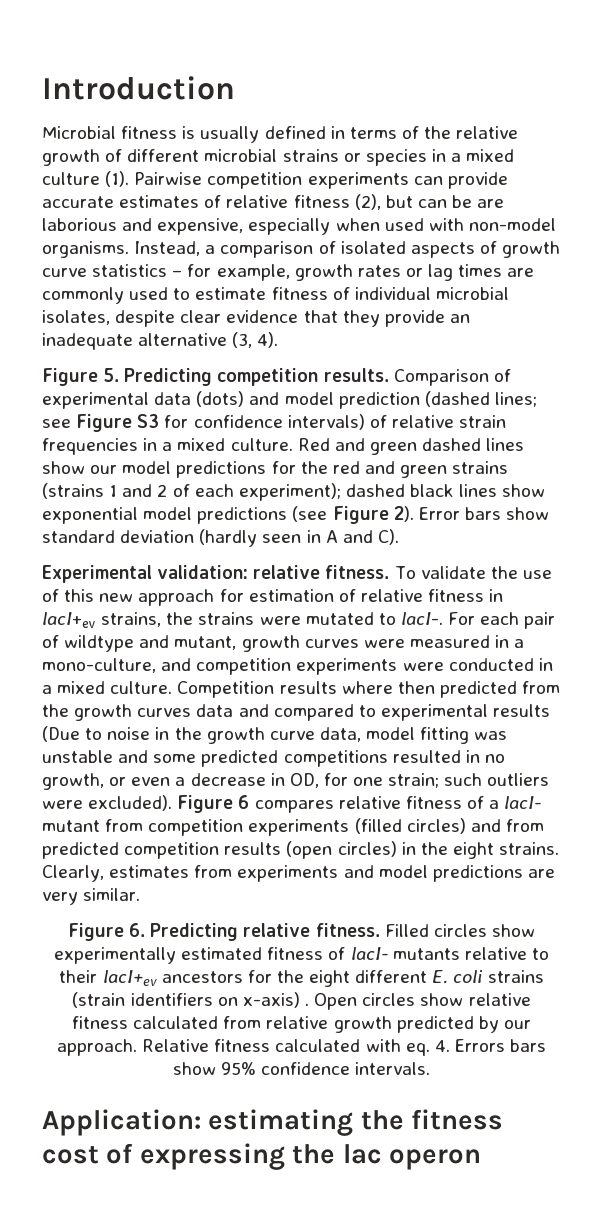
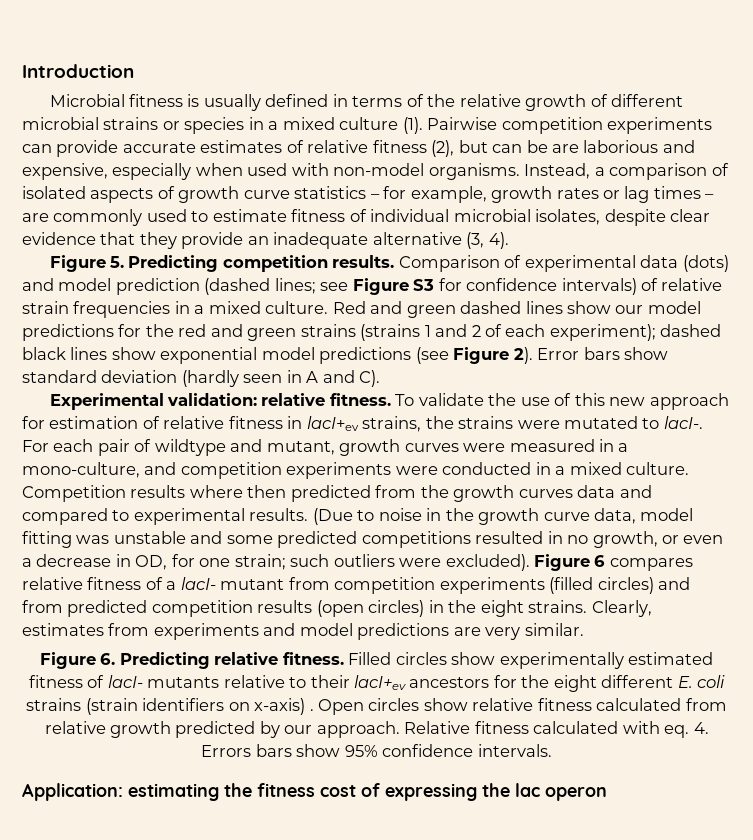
(503, 270) none -> [705,194,715,199] –
[493,704,551,717] results -> [249,508,309,521] results.

